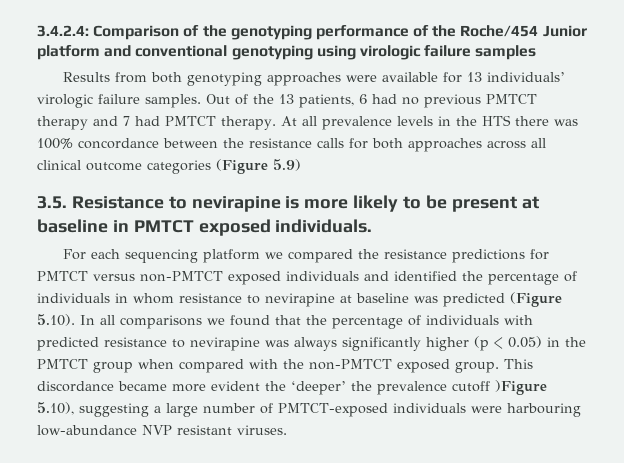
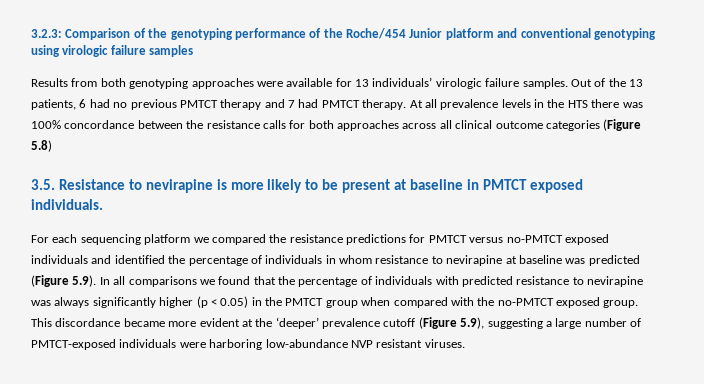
[37,25,89,37] 3.4.2.4: -> [31,29,62,38] 3.2.3:
[273,159,301,171] 5.9) -> [31,140,52,152] 5.8)
[140,271,223,282] non-PMTCT -> [506,235,563,243] no-PMTCT
[37,314,75,326] 5.10). -> [72,275,97,287] 5.9).
[309,359,392,370] non-PMTCT -> [497,298,554,306] no-PMTCT
(260, 386) none -> [241,319,253,327] at
[351,381,372,391] the -> (319, 323) none
[495,380,547,395] [37,402,74,415] )Figure 5.10), -> [418,317,485,329] (Figure 5.9),
[507,403,581,417] harbouring -> [209,339,263,350] harboring

